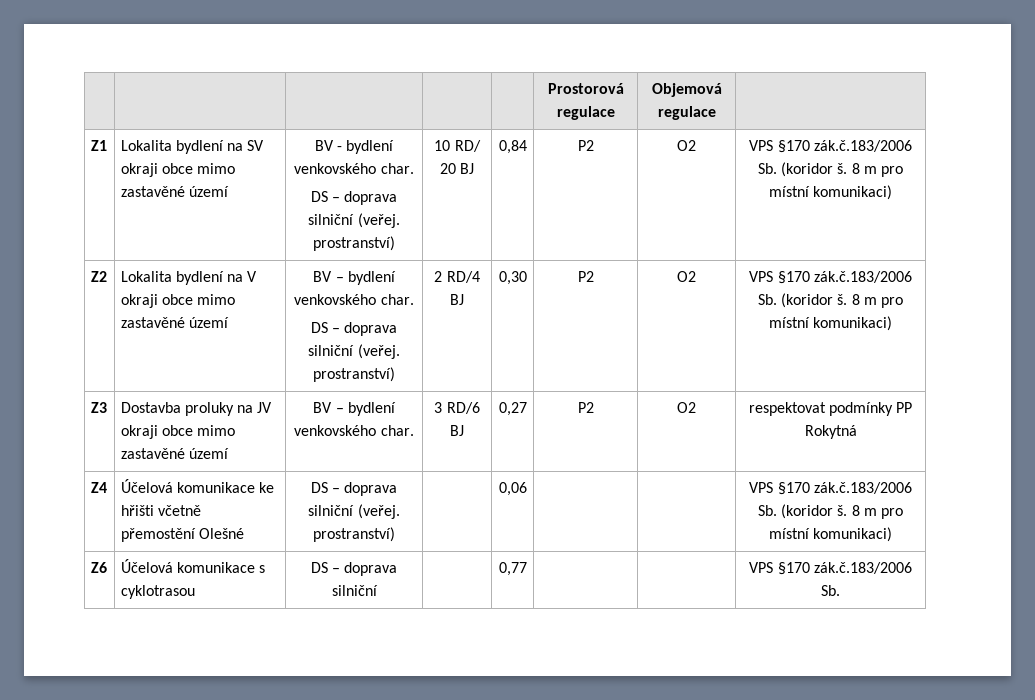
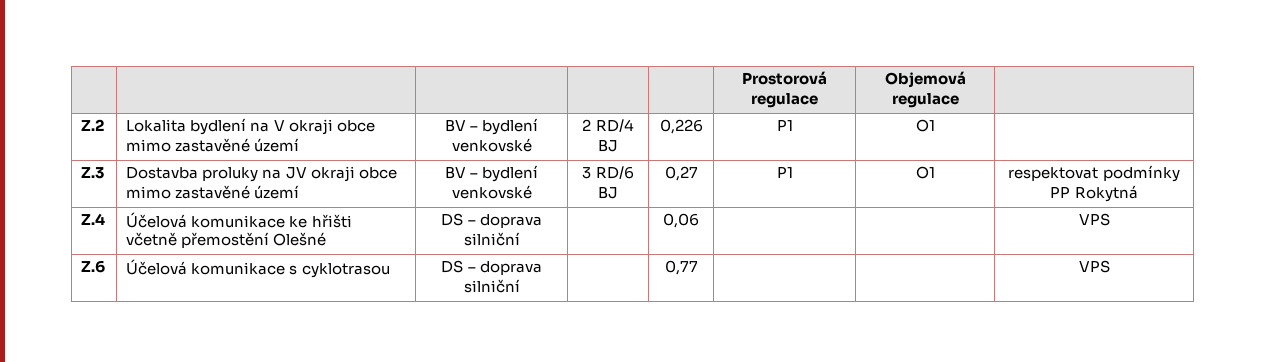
[90,140,107,151] [120,140,265,154] [120,163,236,177] [120,186,230,197] [314,140,395,154] [294,163,414,174] [310,191,398,205] [308,213,400,228] [313,236,395,251] [434,140,481,152] [439,163,475,174] [498,140,527,154] [577,140,594,151] [677,140,696,151] [749,140,912,153] [758,162,903,177] [768,185,893,200] [90,271,107,282] Z1 | Lokalita bydlení na SV okraji obce mimo zastavěné území | BV - bydlení venkovského char. // DS – doprava silniční (veřej. prostranství) | 10 RD/ 20 BJ | 0,84 | P2 | O2 | VPS §170 zák.č.183/2006 Sb. (koridor š. 8 m pro místní komunikaci) // Z2 -> [81,119,105,131] Z.2
[294,294,414,305] [310,322,398,336] [308,344,400,359] [313,367,395,382] [434,271,480,283] [449,294,464,305] [498,271,527,285] [577,271,594,282] [677,271,696,282] [749,271,912,284] [758,293,903,308] [768,316,893,331] [90,402,107,413] venkovského char. // DS – doprava silniční (veřej. prostranství) | 2 RD/4 BJ | 0,30 | P2 | O2 | VPS §170 zák.č.183/2006 Sb. (koridor š. 8 m pro místní komunikaci) // Z3 -> [451,138,532,152] [582,119,634,132] [598,140,618,152] [659,119,703,134] [776,120,793,131] [915,119,935,132] [81,167,105,179] venkovské | 2 RD/4 BJ | 0,226 | P1 | O1 | // Z.3
[294,425,414,436] venkovského char. -> [451,185,532,199] venkovské
[577,402,594,413] [677,402,696,413] P2 | O2 -> [776,167,793,178] [915,166,935,179] P1 | O1
[90,482,107,493] Z4 -> [81,213,106,225] Z.4
[357,504,400,519] [313,527,395,542] (veřej. prostranství) -> (520, 239) none
[777,482,912,495] [758,504,903,519] [768,527,893,542] [90,562,107,573] §170 zák.č.183/2006 Sb. (koridor š. 8 m pro místní komunikaci) // Z6 -> [81,260,106,273] // Z.6
[777,562,912,575] [821,585,840,596] §170 zák.č.183/2006 Sb. -> (1110, 266) none

